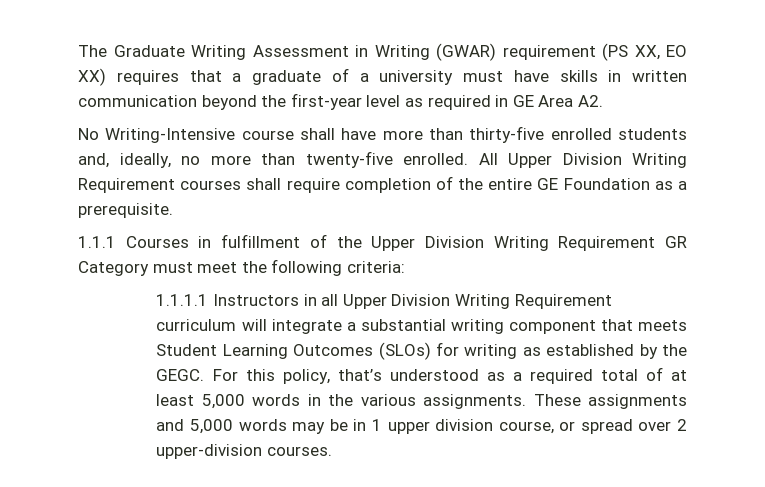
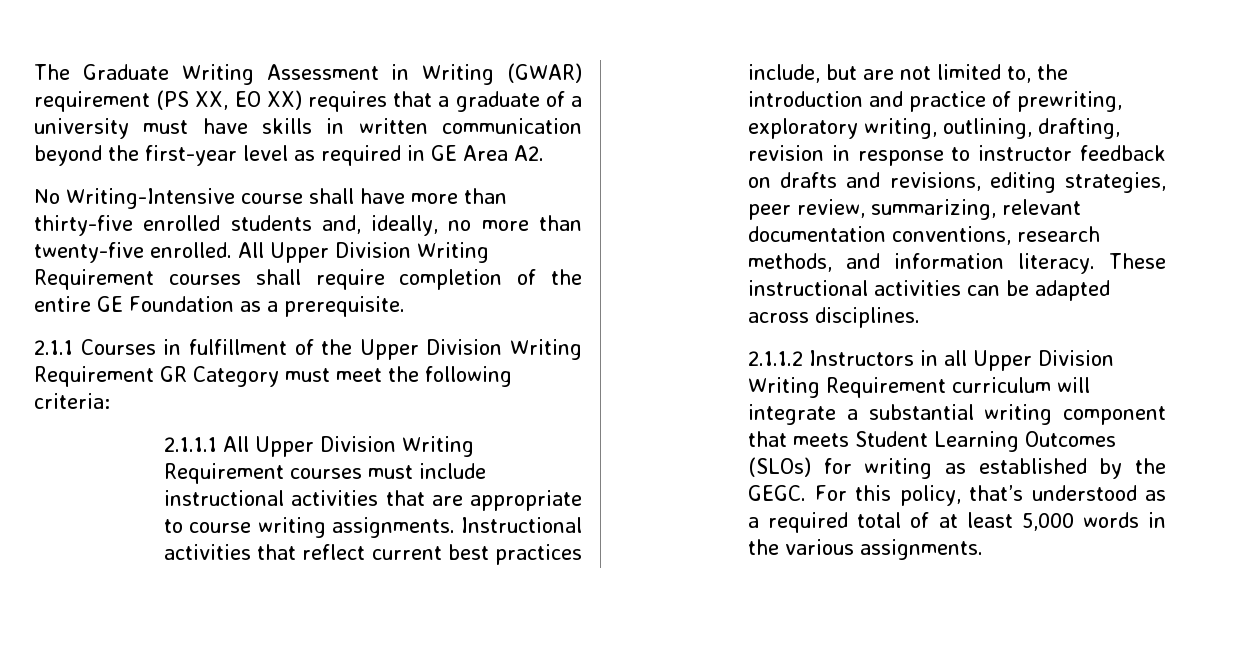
[78,236,116,248] 1.1.1 -> [34,340,73,355] 2.1.1
[156,294,209,306] 1.1.1.1 -> [164,436,475,457] [164,463,487,484] [164,490,582,511] [164,517,582,538] [164,544,582,565] [748,64,1069,83] [748,91,1123,112] [748,118,1121,139] [748,145,1166,166] [748,172,1166,193] [748,199,1082,220] [748,226,1101,245] [748,253,1166,274] [748,280,1111,301] [748,307,921,328] [748,351,804,366] 2.1.1.1 All Upper Division Writing Requirement courses must include instructional activities that are appropriate to course writing assignments. Instructional activities that reflect current best practices include, but are not limited to, the introduction and practice of prewriting, exploratory writing, outlining, drafting, revision in response to instructor feedback on drafts and revisions, editing strategies, peer review, summarizing, relevant documentation conventions, research methods, and information literacy. These instructional activities can be adapted across disciplines. // 2.1.1.2
[533,394,687,409] [156,419,687,434] [156,444,333,459] These assignments and 5,000 words may be in 1 upper division course, or spread over 2 upper-division courses. -> (984, 549) none

